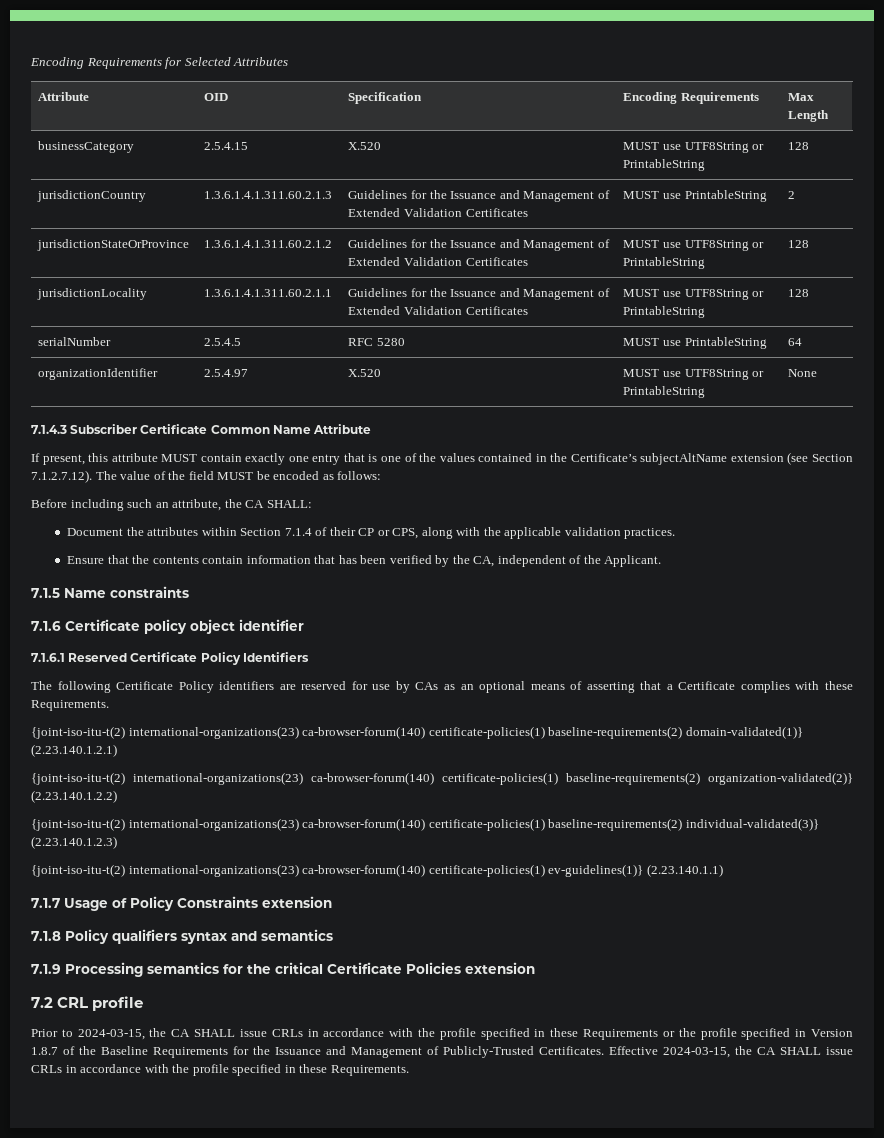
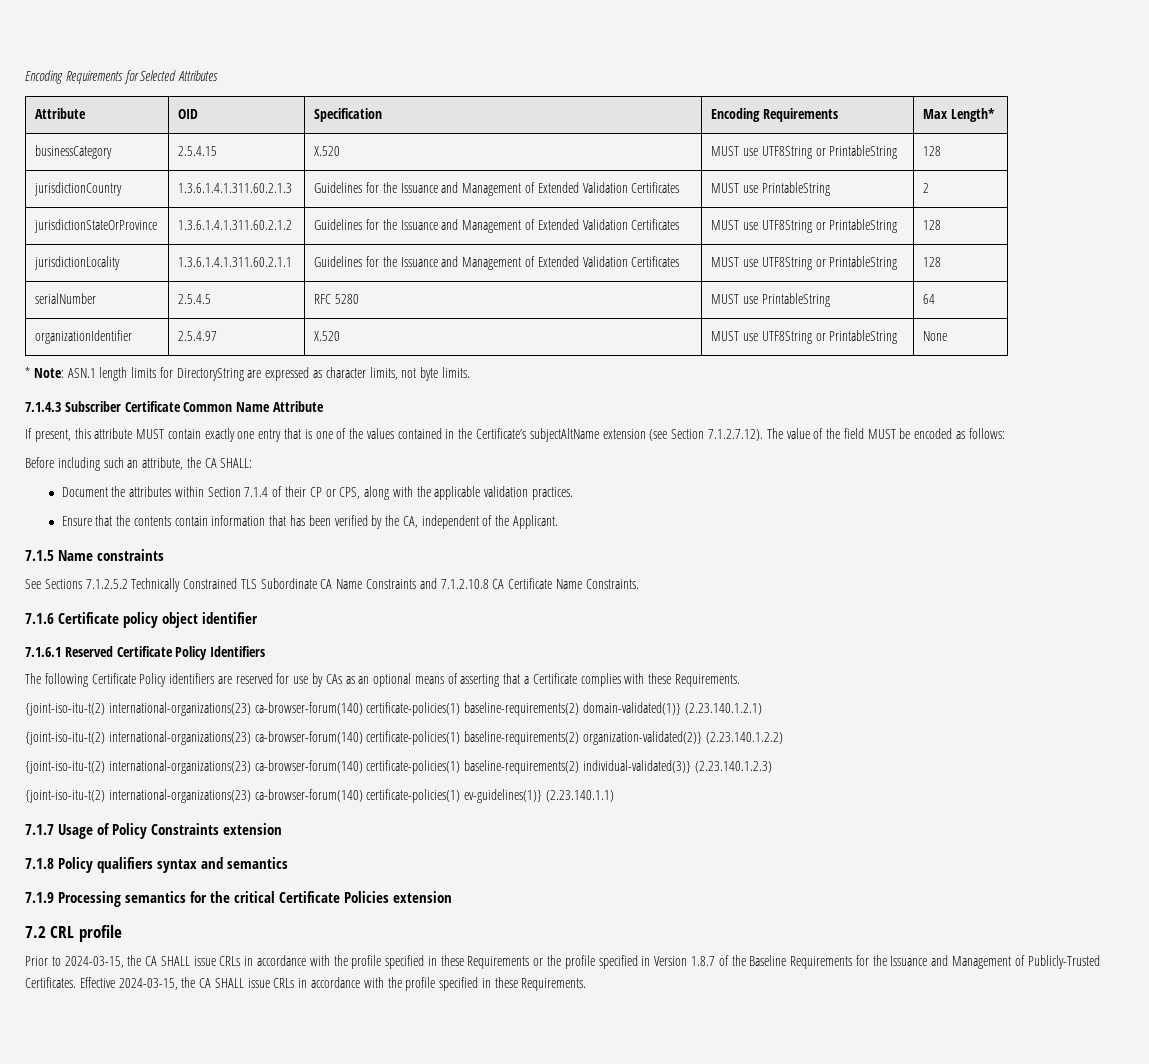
[788,110,830,122] Length -> [951,108,996,122] Length*
(818, 373) none -> [25,367,470,381] // * Note: ASN.1 length limits for DirectoryString are expressed as character limits, not byte limits.
(189, 592) none -> [25,578,639,592] // See Sections 7.1.2.5.2 Technically Constrained TLS Subordinate CA Name Constraints and 7.1.2.10.8 CA Certificate Name Constraints.

